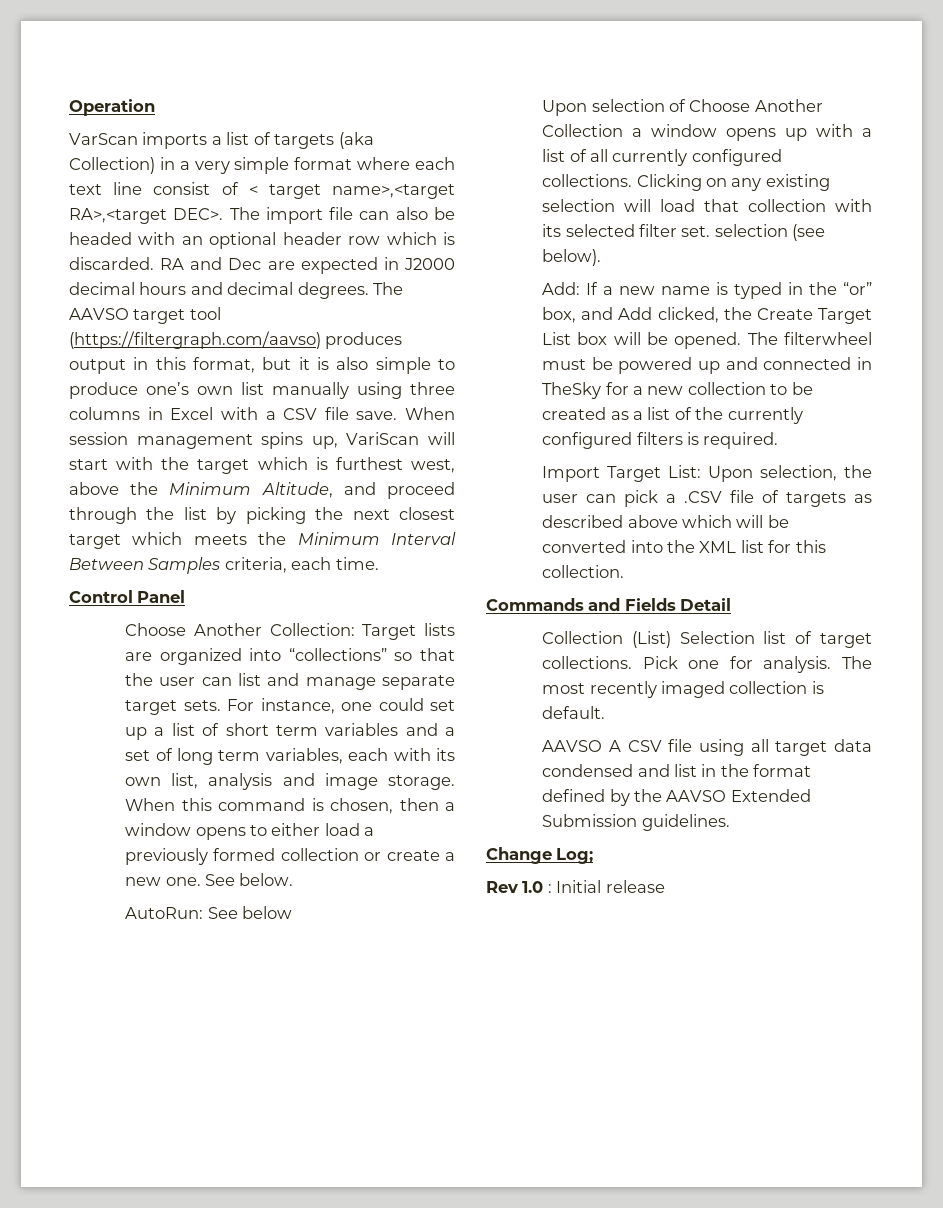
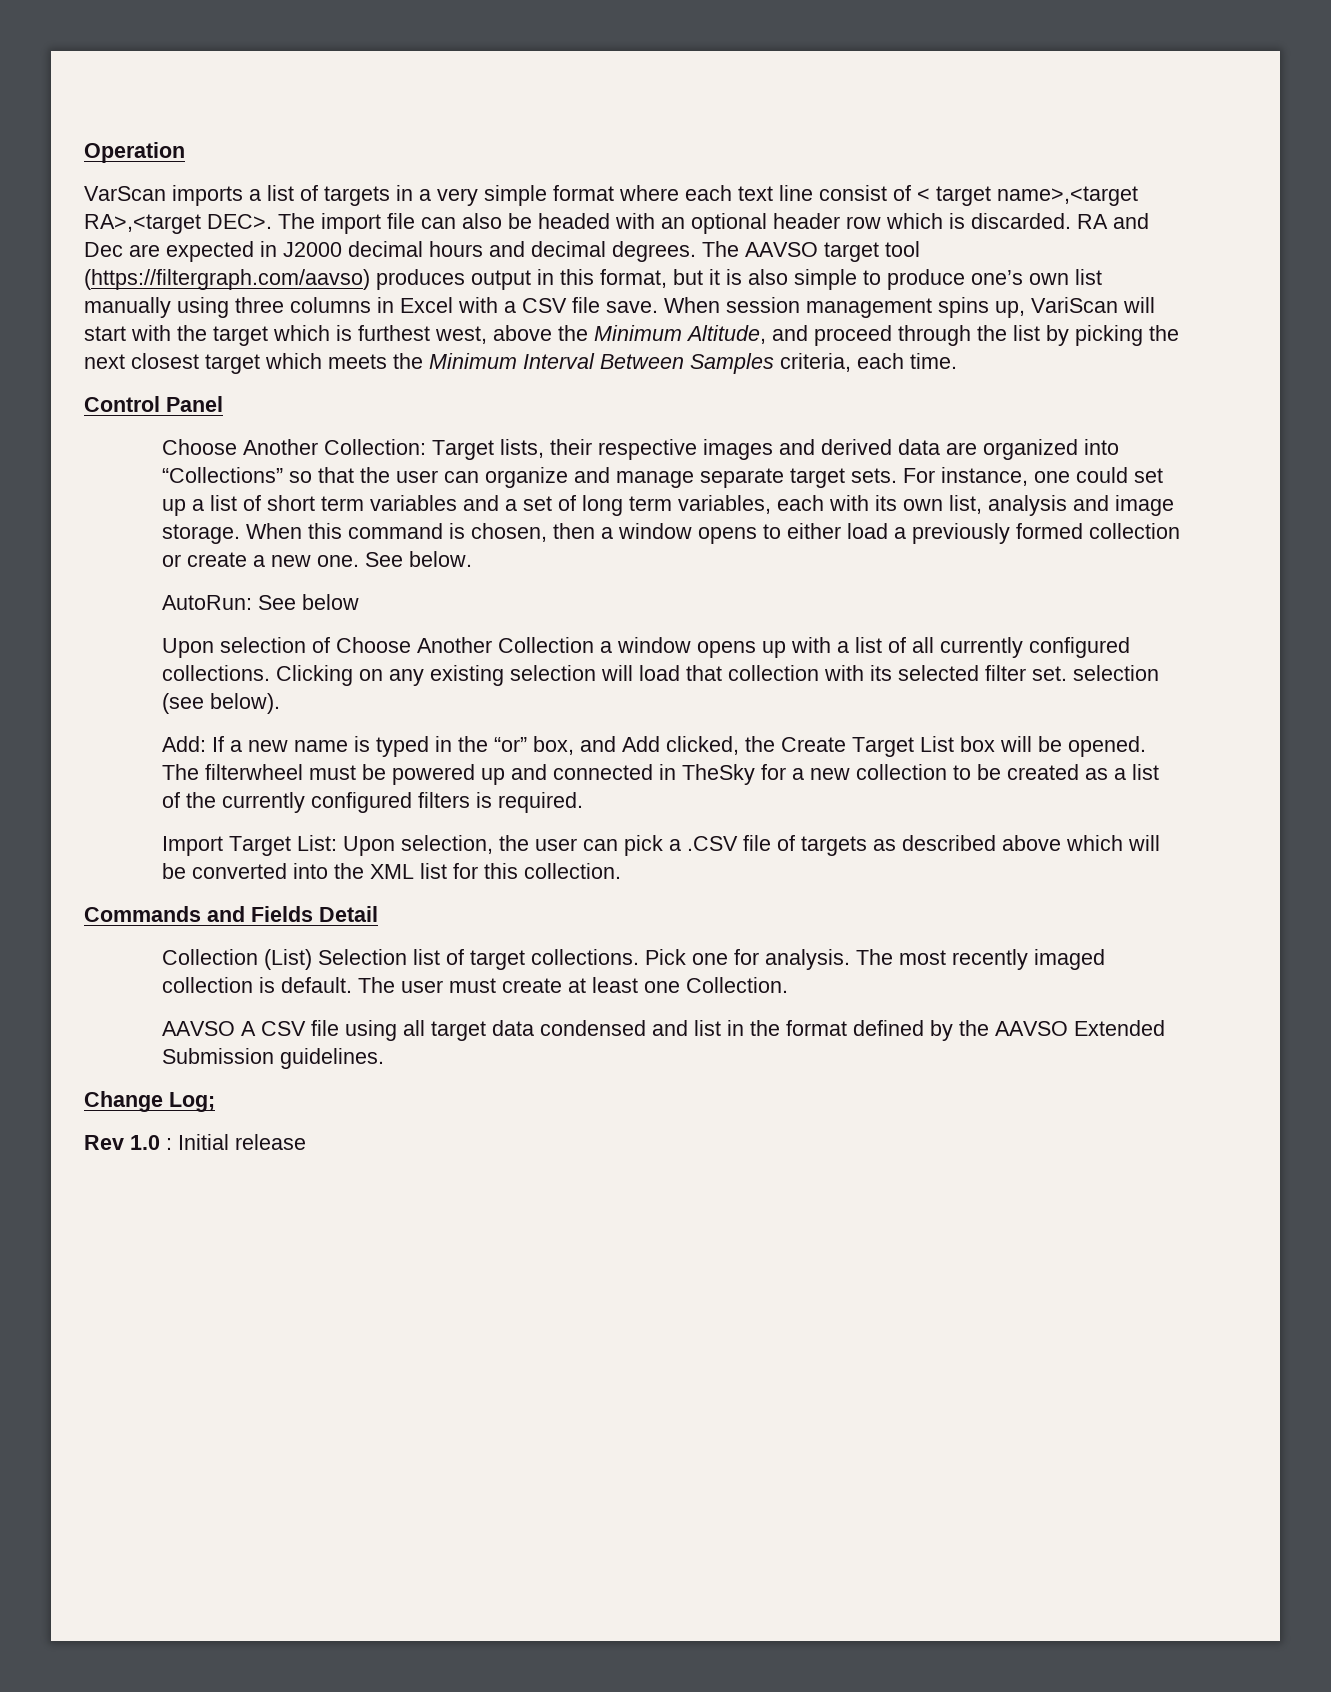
[338,132,374,149] [69,157,155,174] (aka Collection) -> (390, 196) none
[424,623,456,636] lists -> [500,439,941,460] lists, their respective images and derived data
[288,648,387,661] “collections” -> [162,467,284,483] “Collections”
[238,673,262,686] list -> [485,467,569,488] organize
(606, 712) none -> [358,977,789,993] The user must create at least one Collection.

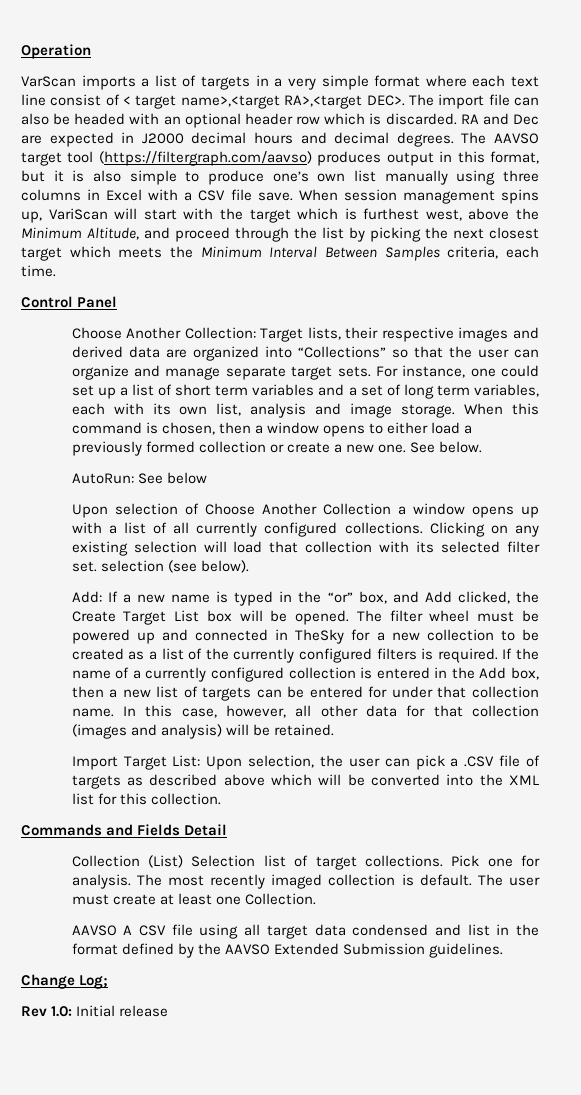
[205,764,304,780] filterwheel -> [389,610,470,622] filter wheel
(584, 802) none -> [502,648,539,660] [71,667,539,682] [71,686,539,701] [71,705,539,718] [71,724,334,739] If the name of a currently configured collection is entered in the Add box, then a new list of targets can be entered for under that collection name. In this case, however, all other data for that collection (images and analysis) will be retained.
[130,1135,172,1150] 1.0 : -> [51,1006,73,1017] 1.0:

